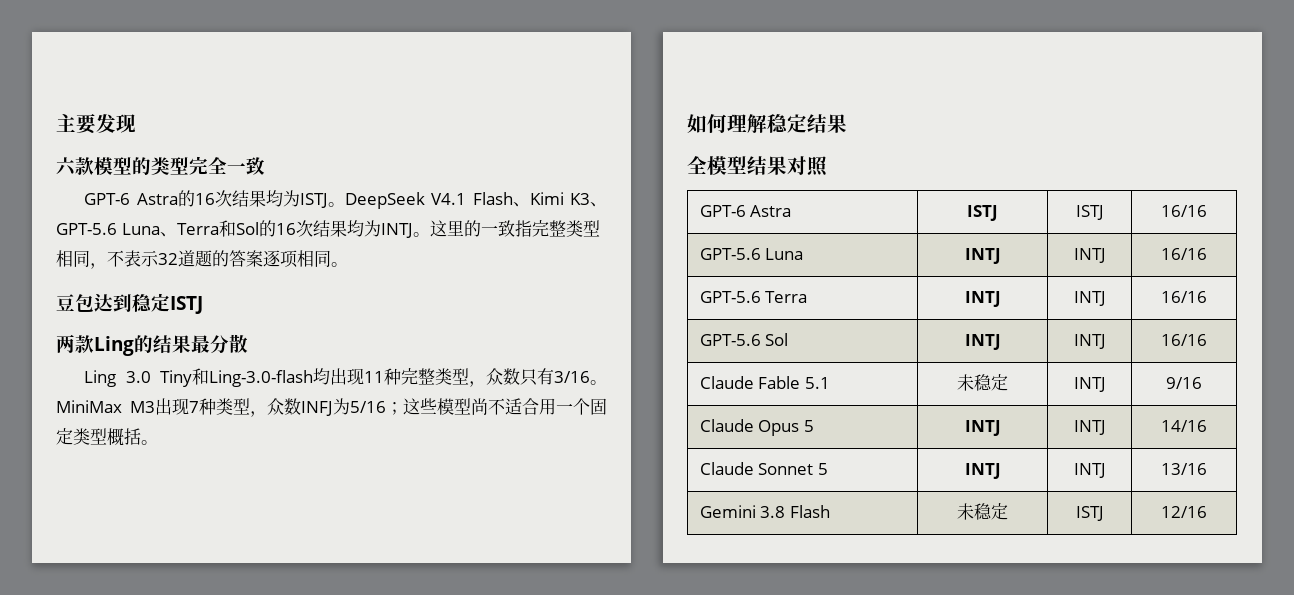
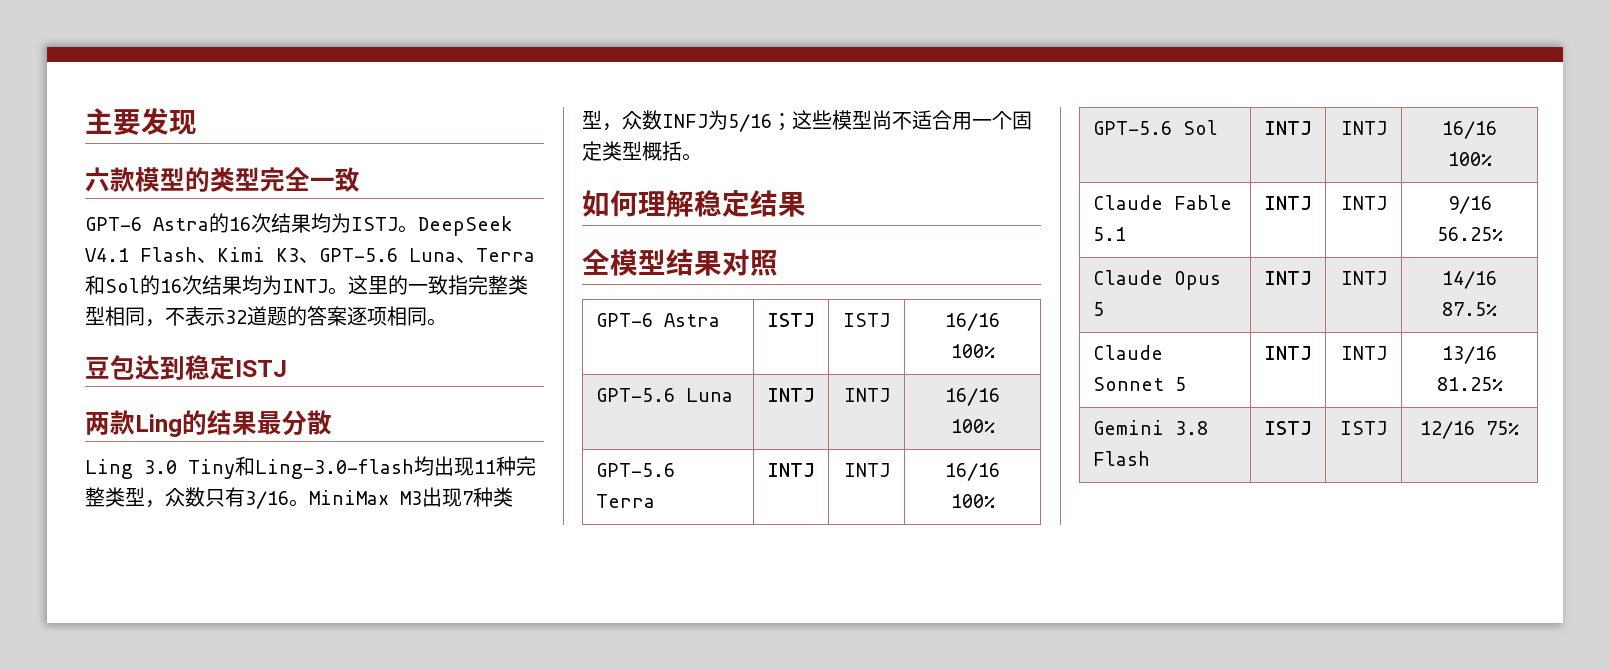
(1207, 211) none -> [950,344,995,358] 100%
(1207, 254) none -> [950,419,995,433] 100%
(1207, 297) none -> [950,494,995,508] 100%
(1207, 340) none -> [1447,152,1492,166] 100%
[957,374,1008,391] 未稳定 -> [1264,196,1312,210] INTJ
(1202, 383) none -> [1436,227,1503,241] 56.25%
(1207, 426) none -> [1442,302,1497,316] 87.5%
(1207, 469) none -> [1436,377,1503,391] 81.25%
[957,503,1008,520] 未稳定 -> [1264,421,1312,435] ISTJ
(1207, 512) none -> [1486,421,1519,435] 75%

